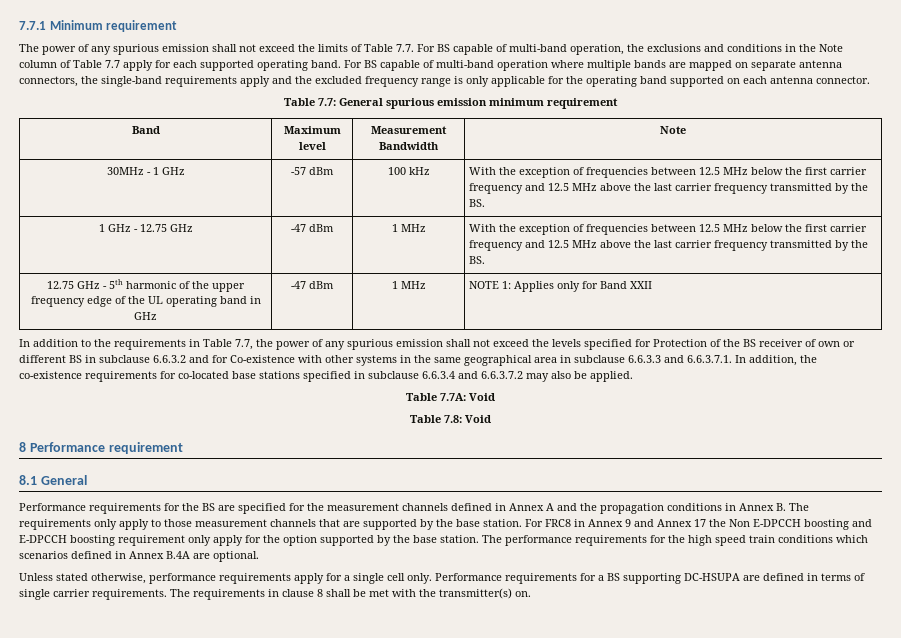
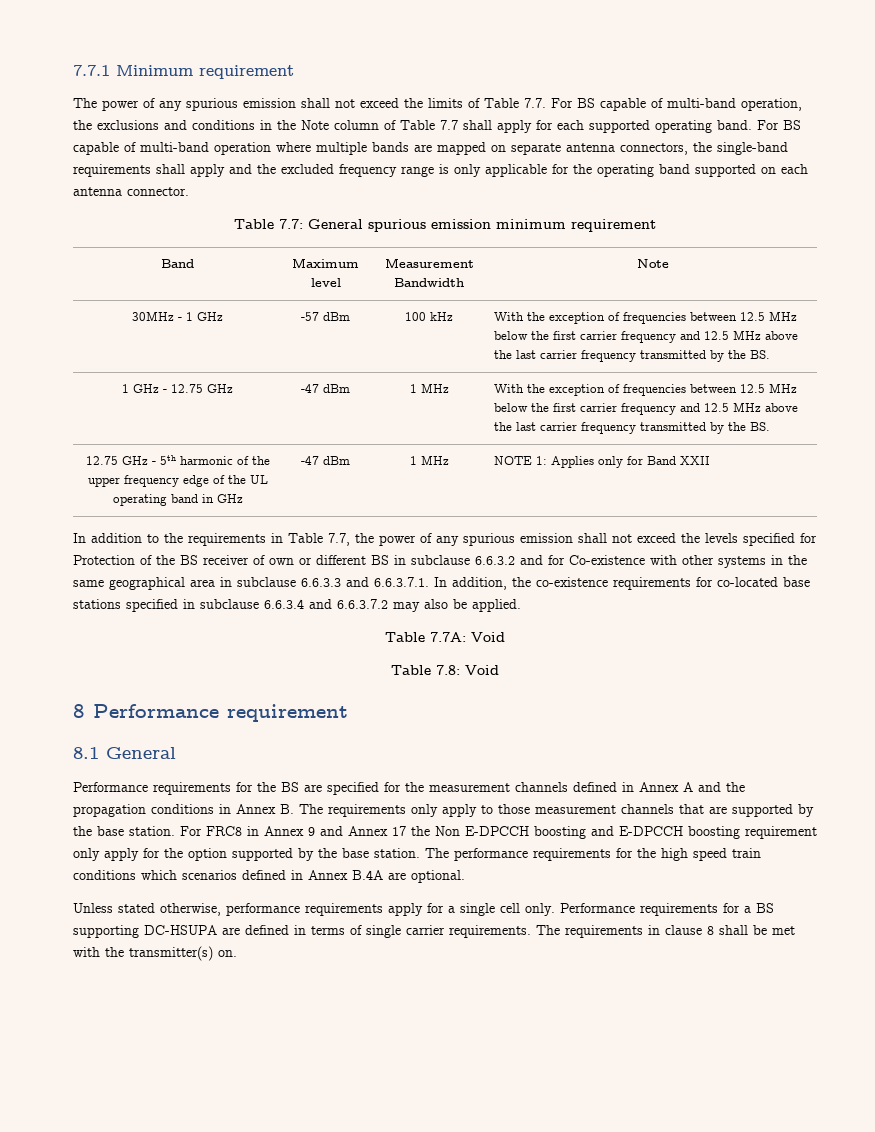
(120, 64) none -> [463,120,492,130] shall
(237, 81) none -> [156,164,185,174] shall

